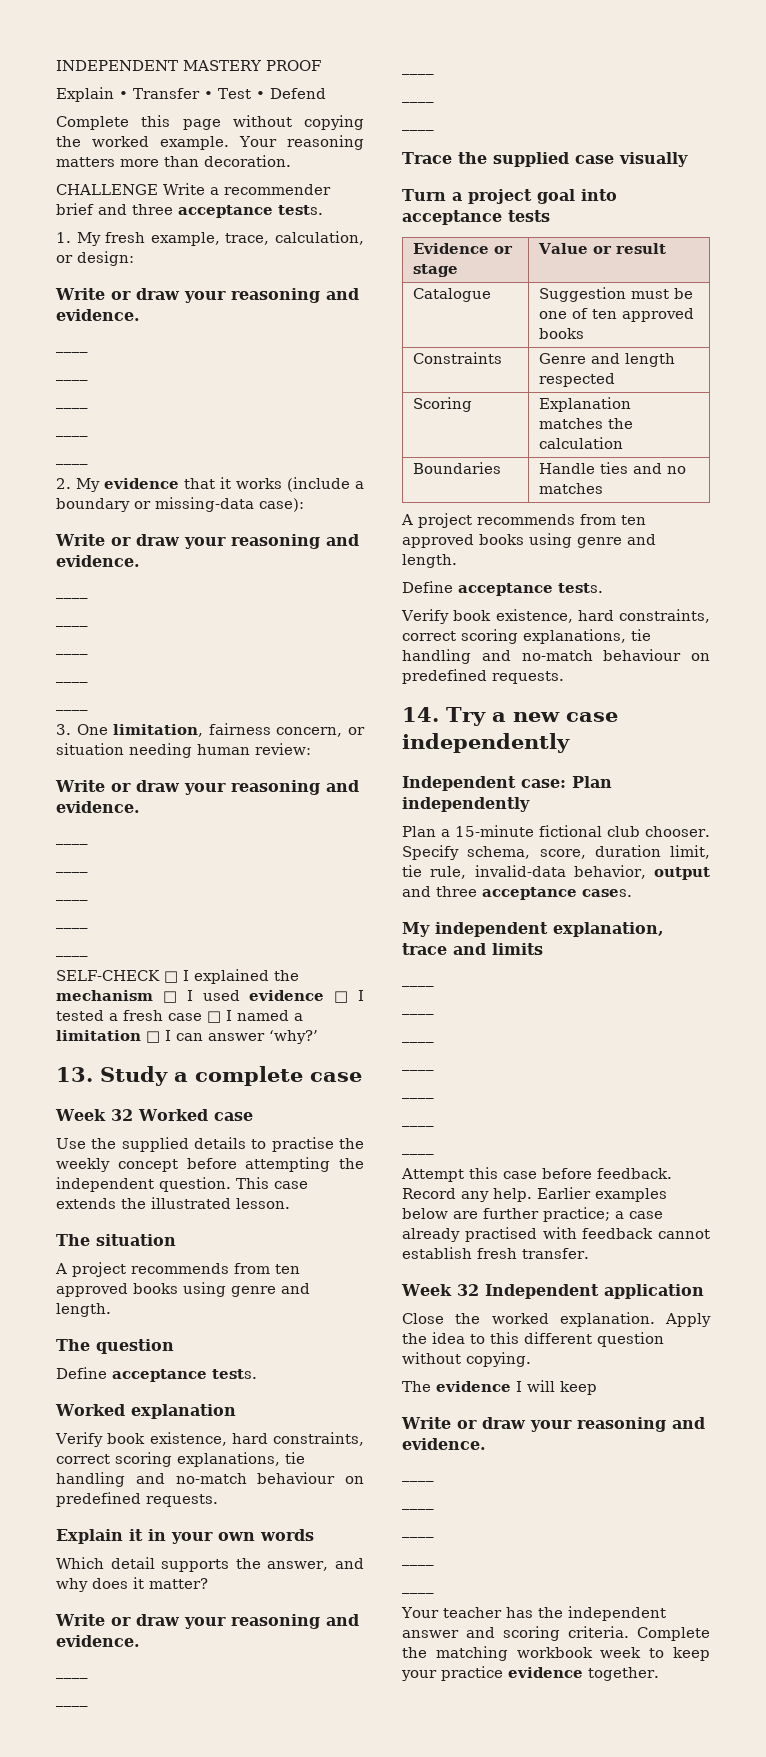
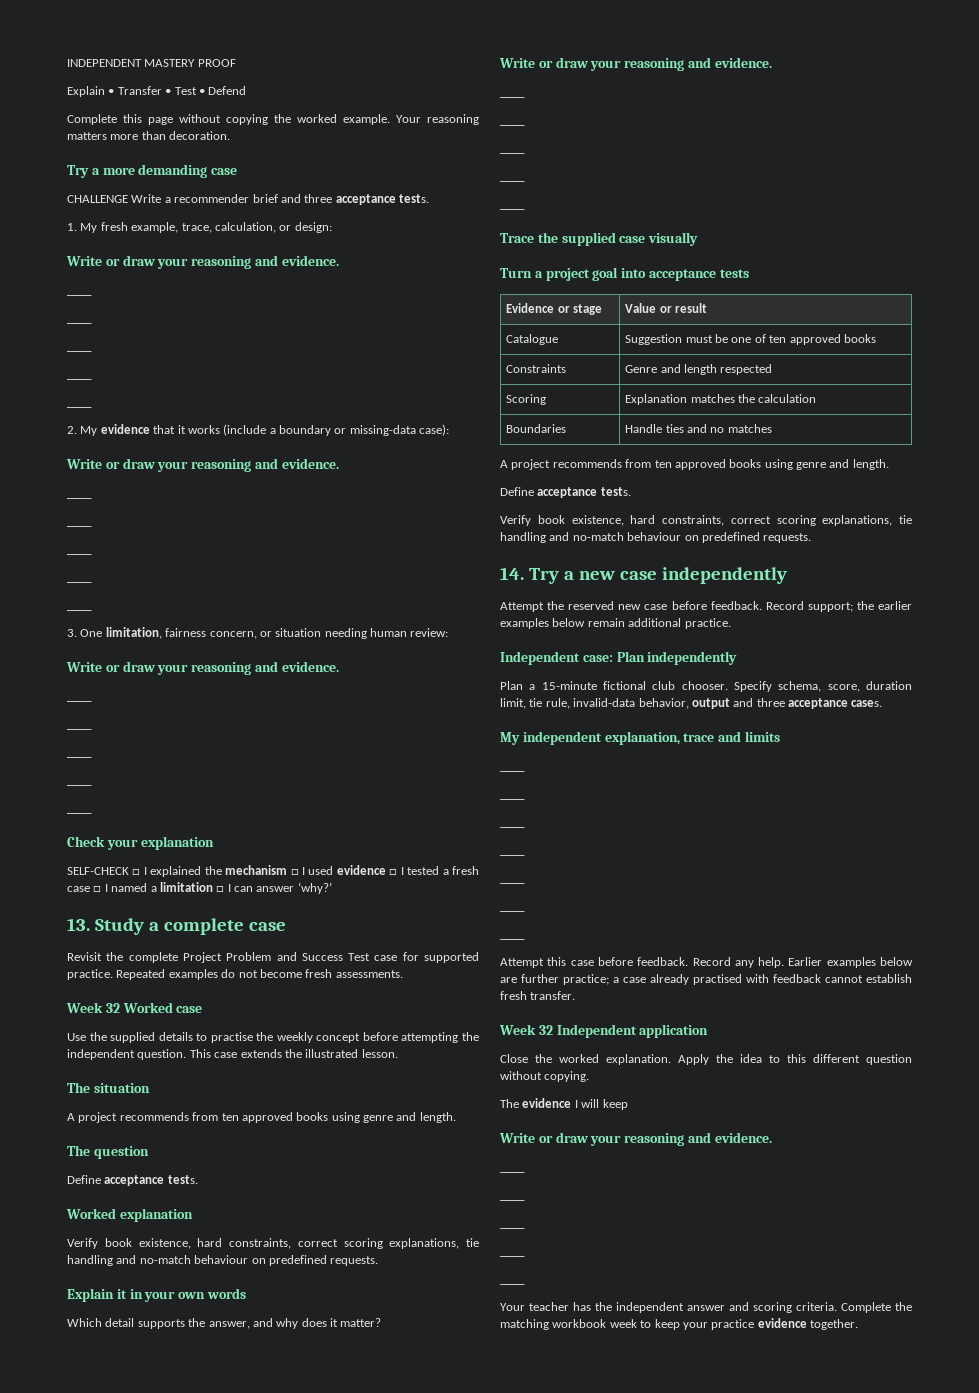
(291, 161) none -> [67,164,238,178] // Try a more demanding case
(88, 955) none -> [67,836,214,850] // Check your explanation
(362, 1077) none -> [67,952,480,963] [67,969,403,980] // Revisit the complete Project Problem and Success Test case for supported practice. Repeated examples do not become fresh assessments.
(570, 743) none -> [500,601,912,612] [500,618,731,629] // Attempt the reserved new case before feedback. Record support; the earlier examples below remain additional practice.

